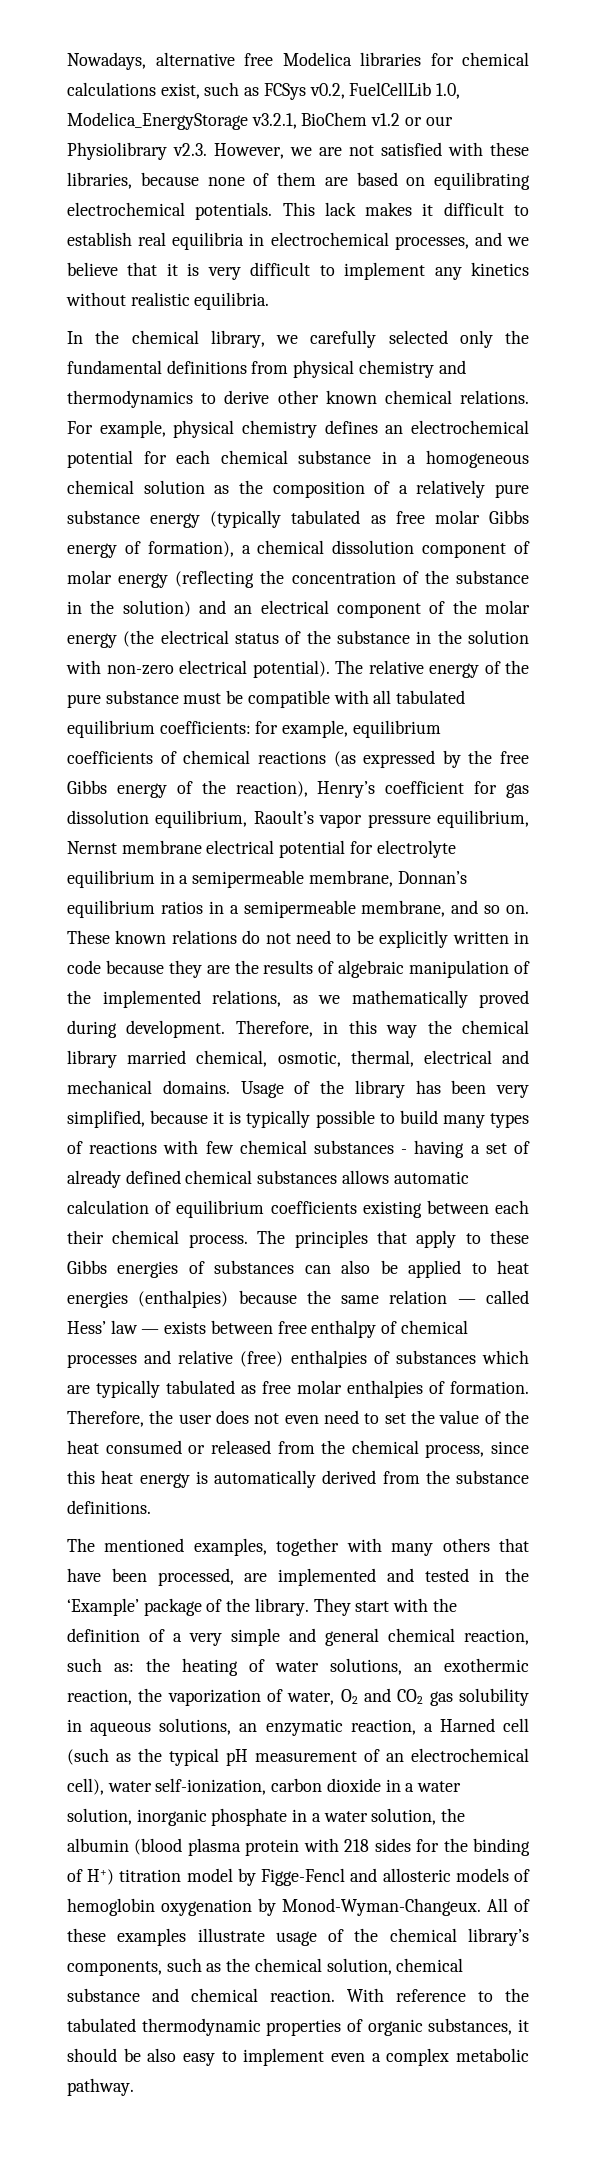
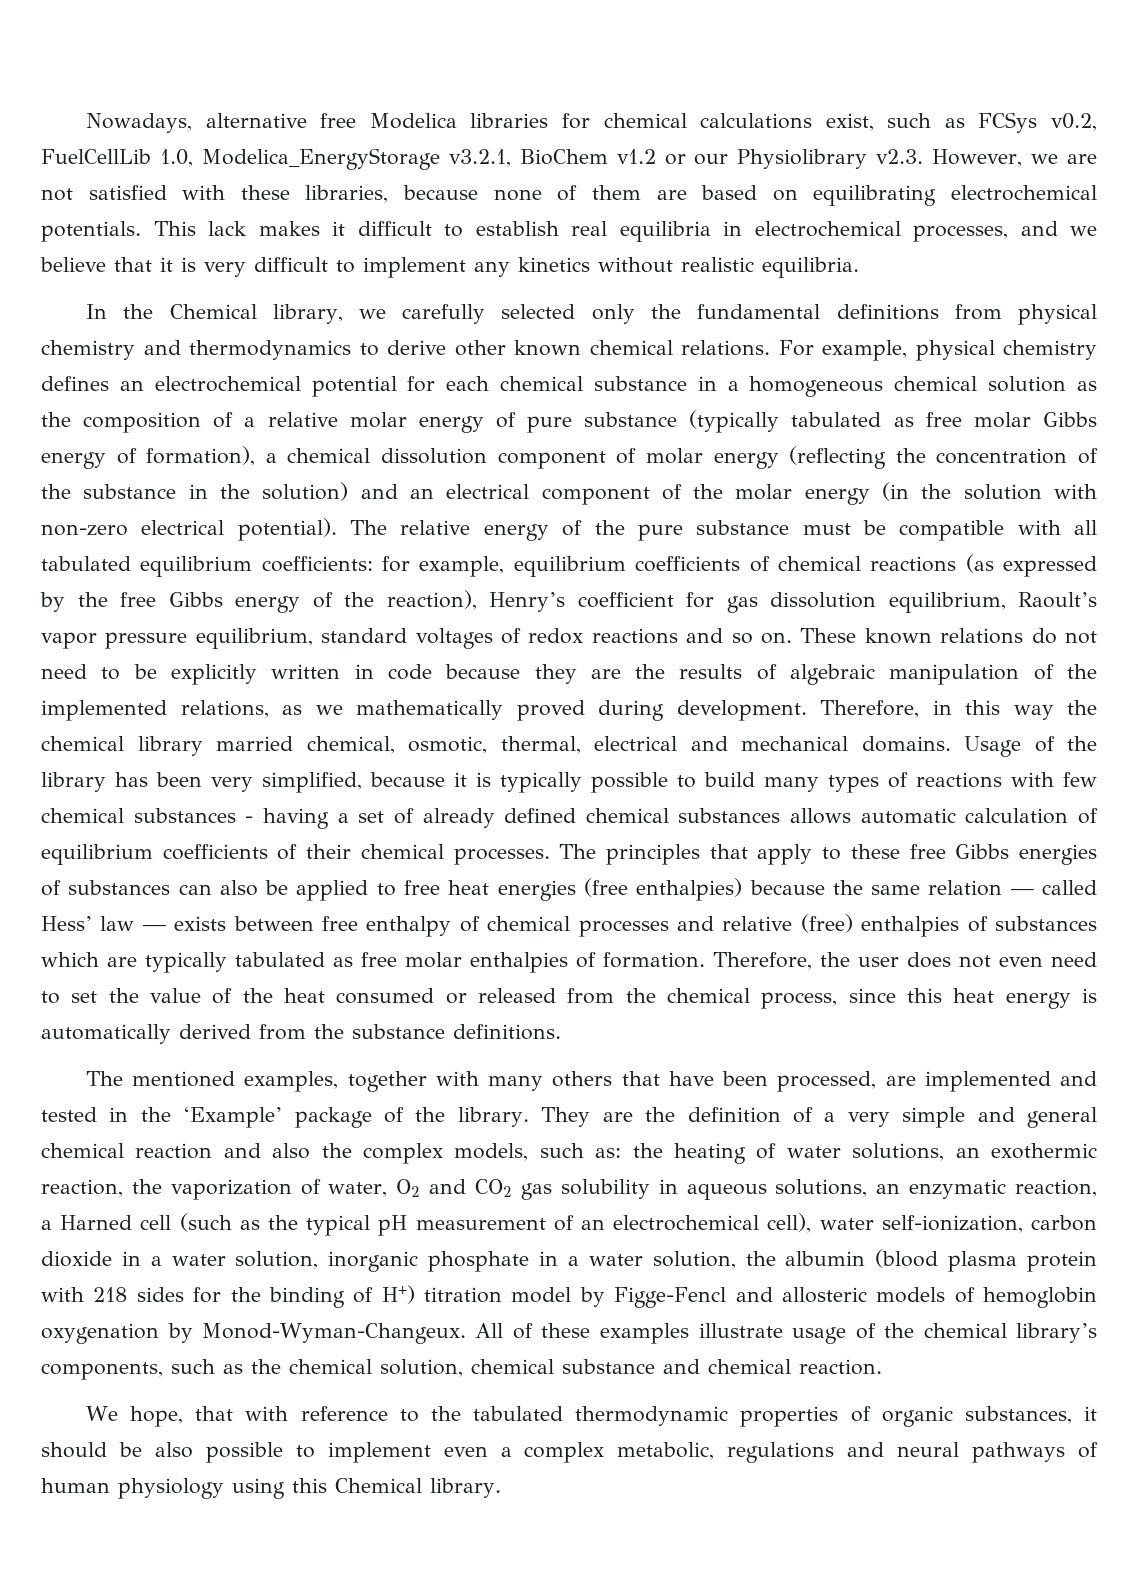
[131,330,199,344] chemical -> [169,304,257,319] Chemical
[416,480,529,498] [67,510,201,528] relatively pure substance energy -> [267,412,678,433] relative molar energy of pure substance
[123,630,432,647] (the electrical status of the substance in -> [882,482,910,501] (in
[67,840,456,858] [67,870,467,888] [67,900,446,918] Nernst membrane electrical potential for electrolyte equilibrium in a semipermeable membrane, Donnan’s equilibrium ratios in a semipermeable membrane, -> [321,628,678,649] standard voltages of redox reactions
[362,1200,529,1218] existing between each -> [277,844,298,860] of
[188,1234,248,1248] process. -> [453,848,550,865] processes.
(529, 1237) none -> [909,844,946,859] free
(487, 1268) none -> [404,880,441,895] free
[138,1290,229,1308] (enthalpies) -> [583,878,743,901] (free enthalpies)
[355,1598,429,1612] start with -> [602,1112,633,1122] are
[464,1629,529,1645] reaction, -> [135,1143,529,1164] reaction and also the complex models,
[347,1988,384,2002] With -> [86,1406,289,1427] // We hope, that with
[183,2053,215,2066] easy -> [205,1442,283,1463] possible
[456,2048,529,2062] [67,2078,134,2096] metabolic pathway. -> [617,1442,1098,1463] [41,1478,501,1499] metabolic, regulations and neural pathways of human physiology using this Chemical library.

